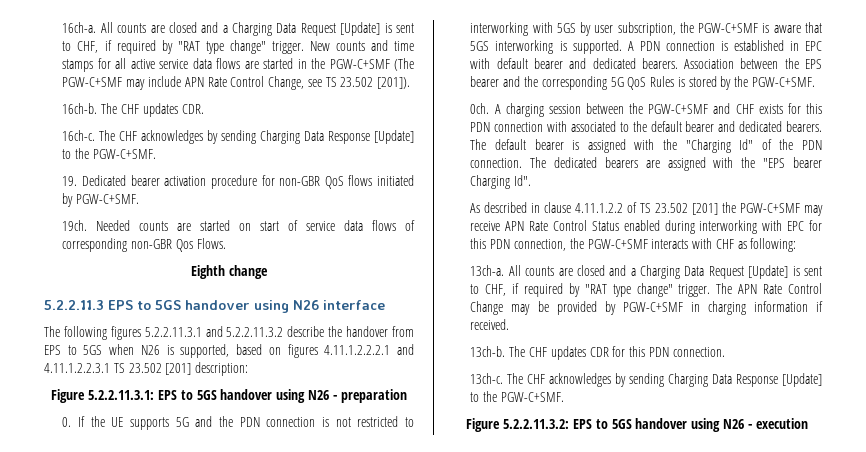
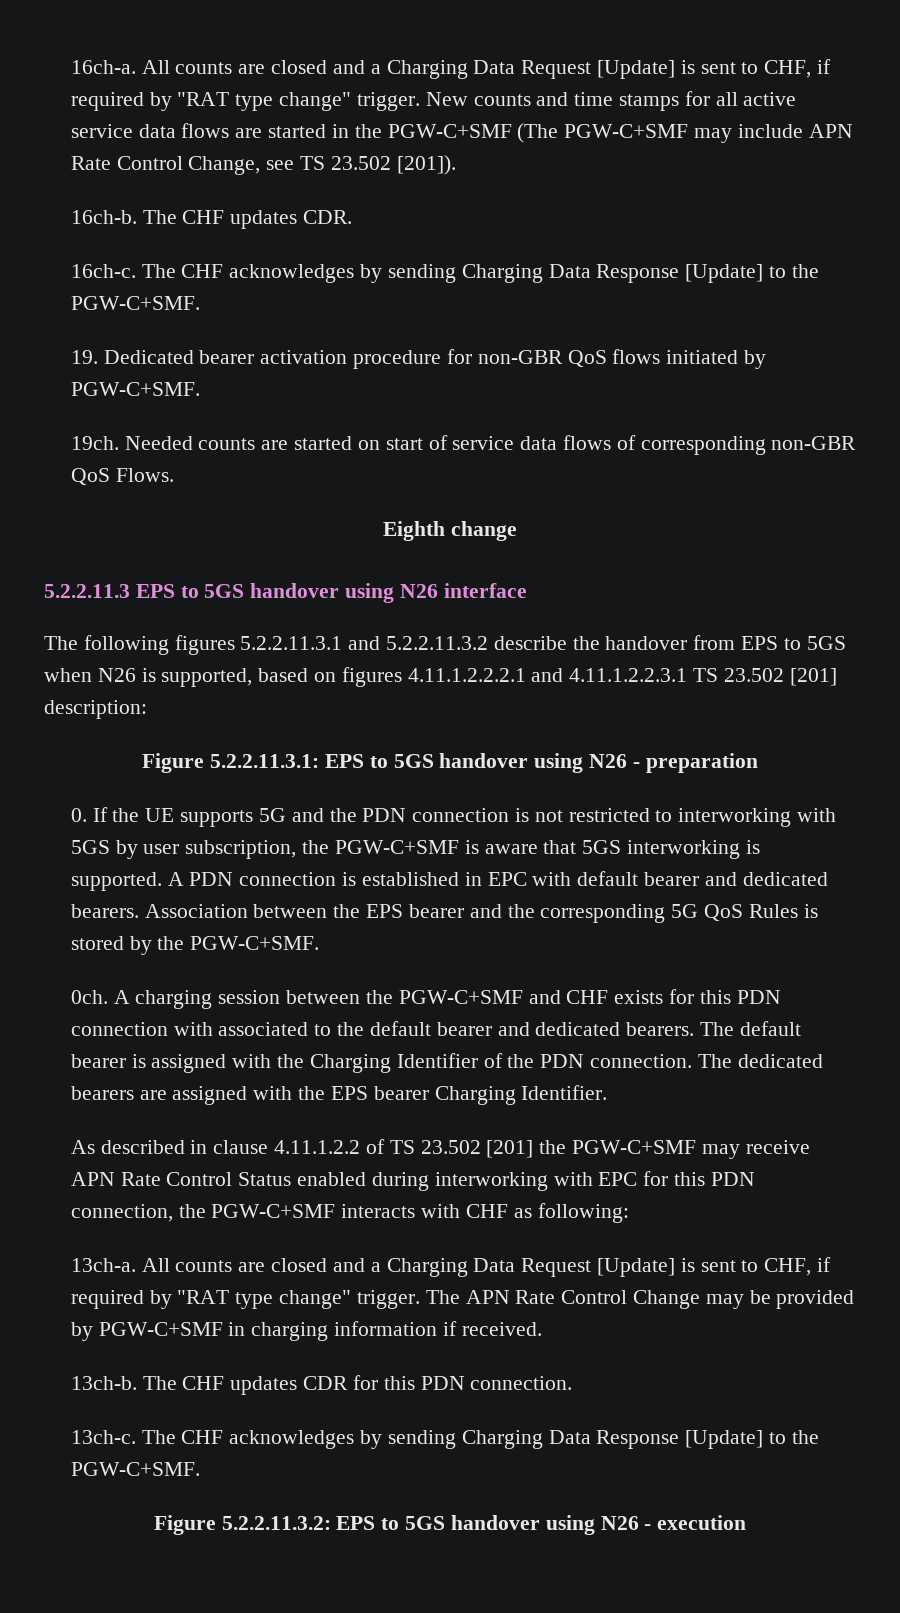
[175,239,193,252] Qos -> [70,468,110,485] QoS
[685,139,754,153] "Charging Id" -> [309,1053,478,1073] Charging Identifier
[763,158,786,168] "EPS -> [330,1086,368,1100] EPS
[514,175,532,186] Id". -> [521,1085,608,1100] Identifier.

